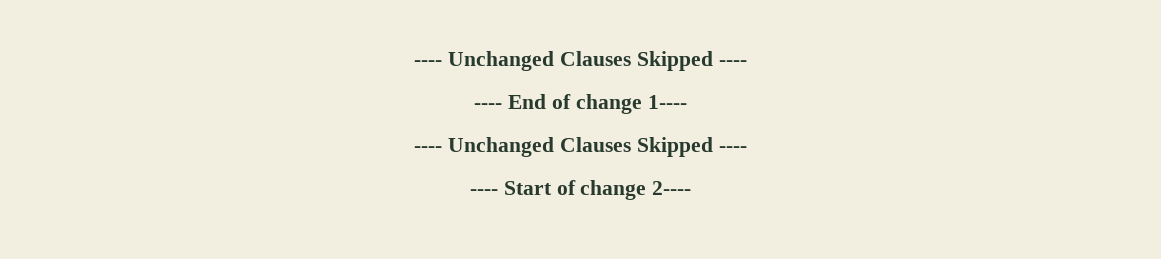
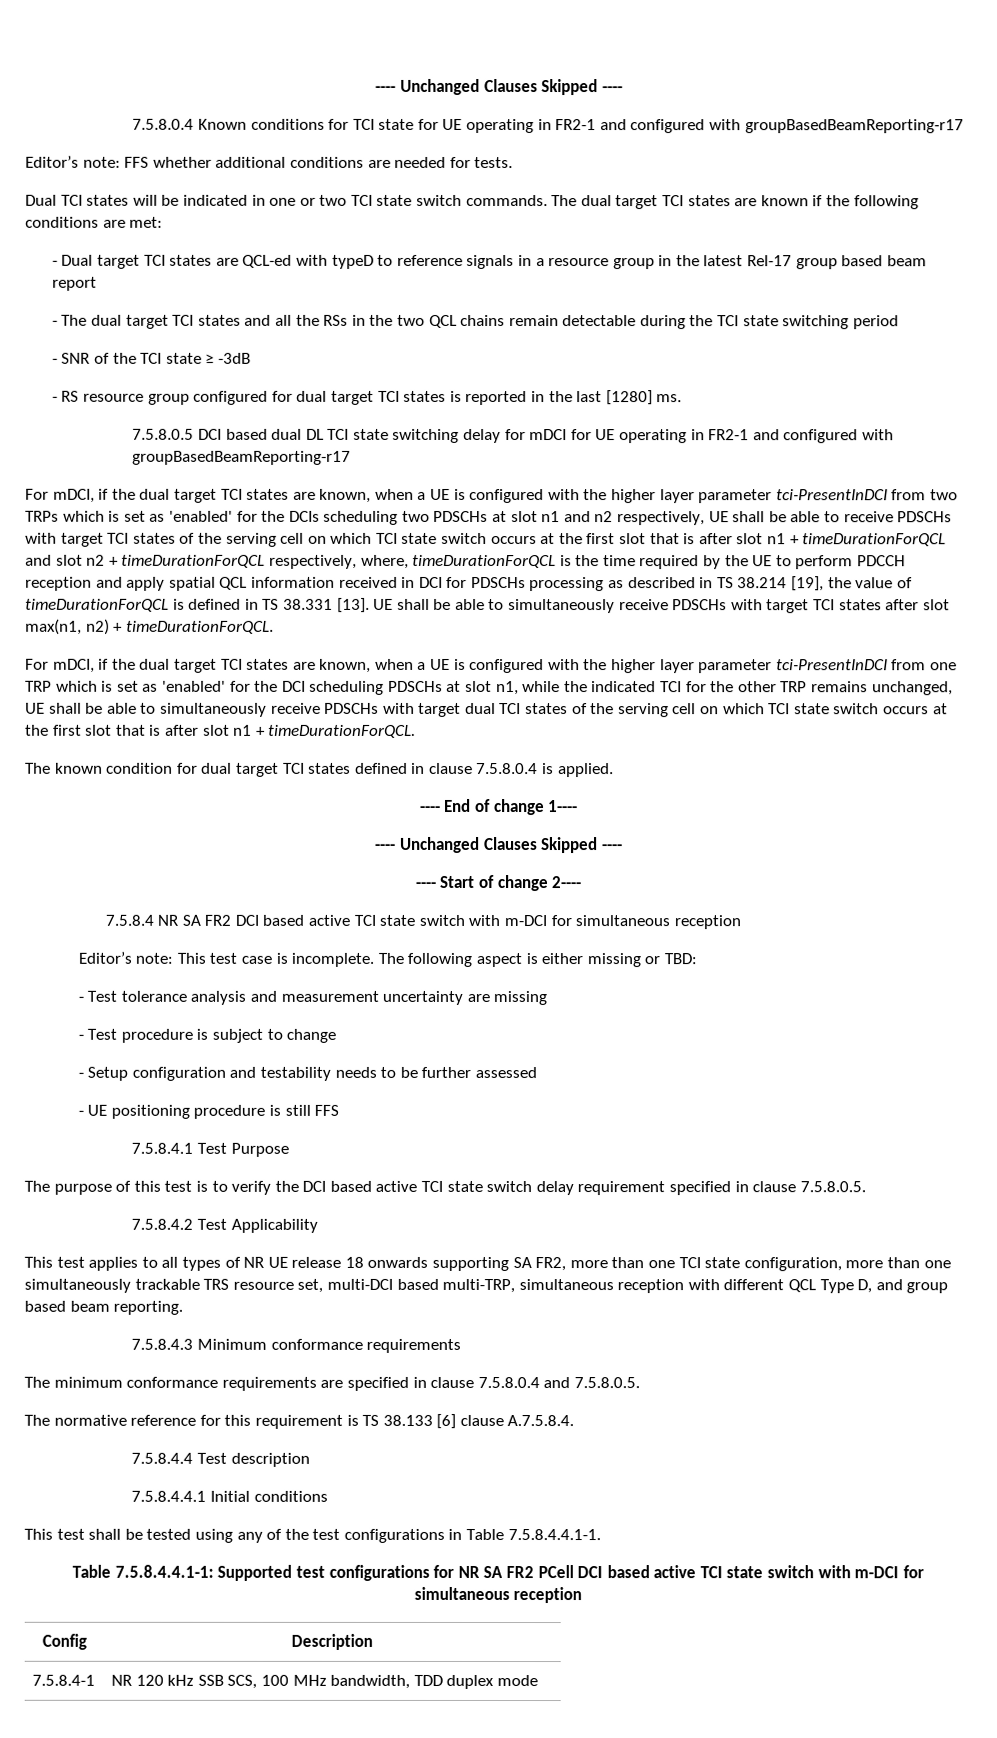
[414,51,747,71] ---- Unchanged Clauses Skipped ---- -> [375,78,623,96] [132,118,964,134] [25,155,514,169] [25,194,919,210] [25,216,164,228] [51,254,927,270] [51,276,97,291] [51,314,899,330] [51,352,251,364] [51,390,683,406] [132,428,894,444] [132,450,352,465] [25,488,958,504] [25,510,953,526] [25,532,947,547] [25,554,907,570] [25,576,913,592] [25,597,950,614] [25,618,274,635] [25,658,957,674] [25,680,953,696] [25,702,948,718] [25,724,417,738] [25,762,614,778] ---- Unchanged Clauses Skipped ---- // 7.5.8.0.4 Known conditions for TCI state for UE operating in FR2-1 and configured with groupBasedBeamReporting-r17 // Editor’s note: FFS whether additional conditions are needed for tests. // Dual TCI states will be indicated in one or two TCI state switch commands. The dual target TCI states are known if the following conditions are met: // - Dual target TCI states are QCL-ed with typeD to reference signals in a resource group in the latest Rel-17 group based beam report // - The dual target TCI states and all the RSs in the two QCL chains remain detectable during the TCI state switching period // - SNR of the TCI state ≥ -3dB // - RS resource group configured for dual target TCI states is reported in the last [1280] ms. // 7.5.8.0.5 DCI based dual DL TCI state switching delay for mDCI for UE operating in FR2-1 and configured with groupBasedBeamReporting-r17 // For mDCI, if the dual target TCI states are known, when a UE is configured with the higher layer parameter tci-PresentInDCI from two TRPs which is set as 'enabled' for the DCIs scheduling two PDSCHs at slot n1 and n2 respectively, UE shall be able to receive PDSCHs with target TCI states of the serving cell on which TCI state switch occurs at the first slot that is after slot n1 + timeDurationForQCL and slot n2 + timeDurationForQCL respectively, where, timeDurationForQCL is the time required by the UE to perform PDCCH reception and apply spatial QCL information received in DCI for PDSCHs processing as described in TS 38.214 [19], the value of timeDurationForQCL is defined in TS 38.331 [13]. UE shall be able to simultaneously receive PDSCHs with target TCI states after slot max(n1, n2) + timeDurationForQCL. // For mDCI, if the dual target TCI states are known, when a UE is configured with the higher layer parameter tci-PresentInDCI from one TRP which is set as 'enabled' for the DCI scheduling PDSCHs at slot n1, while the indicated TCI for the other TRP remains unchanged, UE shall be able to simultaneously receive PDSCHs with target dual TCI states of the serving cell on which TCI state switch occurs at the first slot that is after slot n1 + timeDurationForQCL. // The known condition for dual target TCI states defined in clause 7.5.8.0.4 is applied.
(692, 188) none -> [104,914,741,930] [77,951,697,968] [77,990,548,1006] [77,1028,337,1043] [77,1066,537,1081] [77,1104,340,1119] [131,1142,289,1157] [24,1180,866,1196] [131,1218,318,1233] [24,1256,951,1272] [24,1278,949,1294] [24,1300,184,1315] [131,1338,462,1353] [24,1376,640,1391] [24,1413,575,1429] [131,1452,310,1467] [131,1490,328,1502] [24,1528,601,1543] [72,1564,924,1581] [413,1586,583,1604] [42,1633,87,1650] [291,1633,373,1650] [32,1674,96,1686] [111,1674,538,1689] // 7.5.8.4 NR SA FR2 DCI based active TCI state switch with m-DCI for simultaneous reception // Editor’s note: This test case is incomplete. The following aspect is either missing or TBD: // - Test tolerance analysis and measurement uncertainty are missing // - Test procedure is subject to change // - Setup configuration and testability needs to be further assessed // - UE positioning procedure is still FFS // 7.5.8.4.1 Test Purpose // The purpose of this test is to verify the DCI based active TCI state switch delay requirement specified in clause 7.5.8.0.5. // 7.5.8.4.2 Test Applicability // This test applies to all types of NR UE release 18 onwards supporting SA FR2, more than one TCI state configuration, more than one simultaneously trackable TRS resource set, multi-DCI based multi-TRP, simultaneous reception with different QCL Type D, and group based beam reporting. // 7.5.8.4.3 Minimum conformance requirements // The minimum conformance requirements are specified in clause 7.5.8.0.4 and 7.5.8.0.5. // The normative reference for this requirement is TS 38.133 [6] clause A.7.5.8.4. // 7.5.8.4.4 Test description // 7.5.8.4.4.1 Initial conditions // This test shall be tested using any of the test configurations in Table 7.5.8.4.4.1-1. // Table 7.5.8.4.4.1-1: Supported test configurations for NR SA FR2 PCell DCI based active TCI state switch with m-DCI for simultaneous reception // Config | Description // 7.5.8.4-1 | NR 120 kHz SSB SCS, 100 MHz bandwidth, TDD duplex mode

